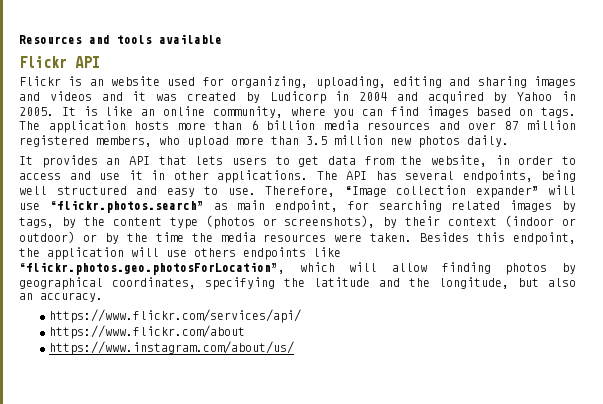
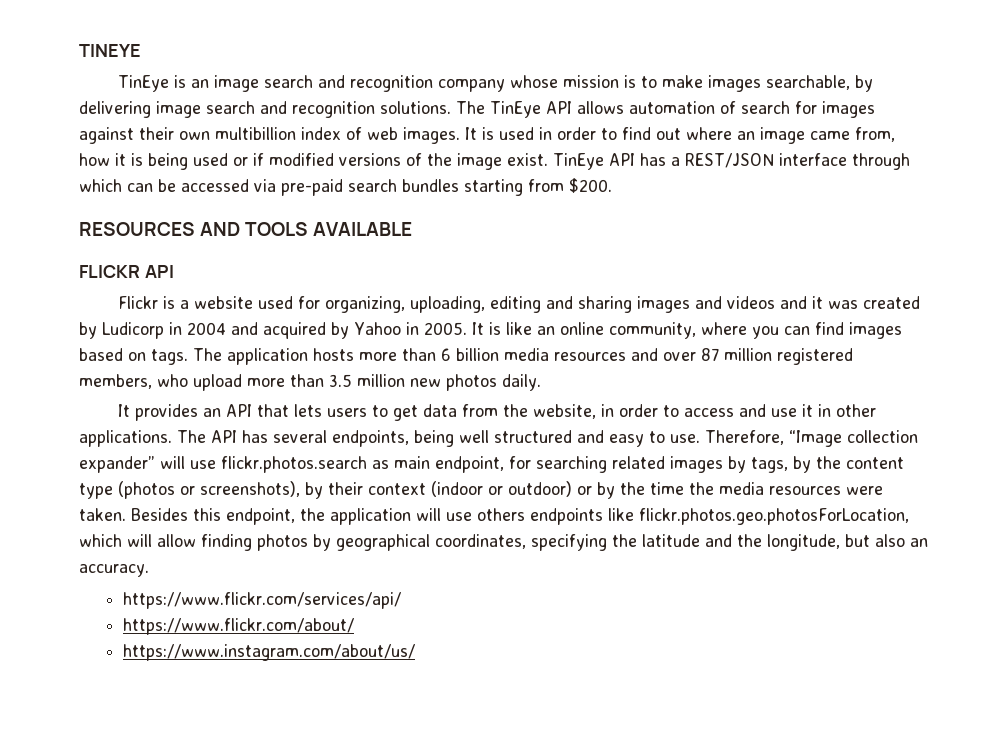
[19,34,222,44] [19,56,67,68] Resources and tools available // Flickr -> [79,44,141,57] [118,75,874,92] [79,101,875,118] [79,127,895,144] [79,153,910,170] [79,178,612,196] [79,222,413,236] [79,265,140,278] TINEYE // TinEye is an image search and recognition company whose mission is to make images searchable, by delivering image search and recognition solutions. The TinEye API allows automation of search for images against their own multibillion index of web images. It is used in order to find out where an image came from, how it is being used or if modified versions of the image exist. TinEye API has a REST/JSON interface through which can be accessed via pre-paid search bundles starting from $200. // RESOURCES AND TOOLS AVAILABLE // FLICKR
[89,79,104,86] an -> [180,300,190,309] a
[49,200,204,213] “flickr.photos.search” -> [221,456,367,473] flickr.photos.search
[19,262,285,275] “flickr.photos.geo.photosForLocation”, -> [639,508,909,525] flickr.photos.geo.photosForLocation,
[48,325,245,339] https://www.flickr.com/about -> [123,618,355,635] https://www.flickr.com/about/

